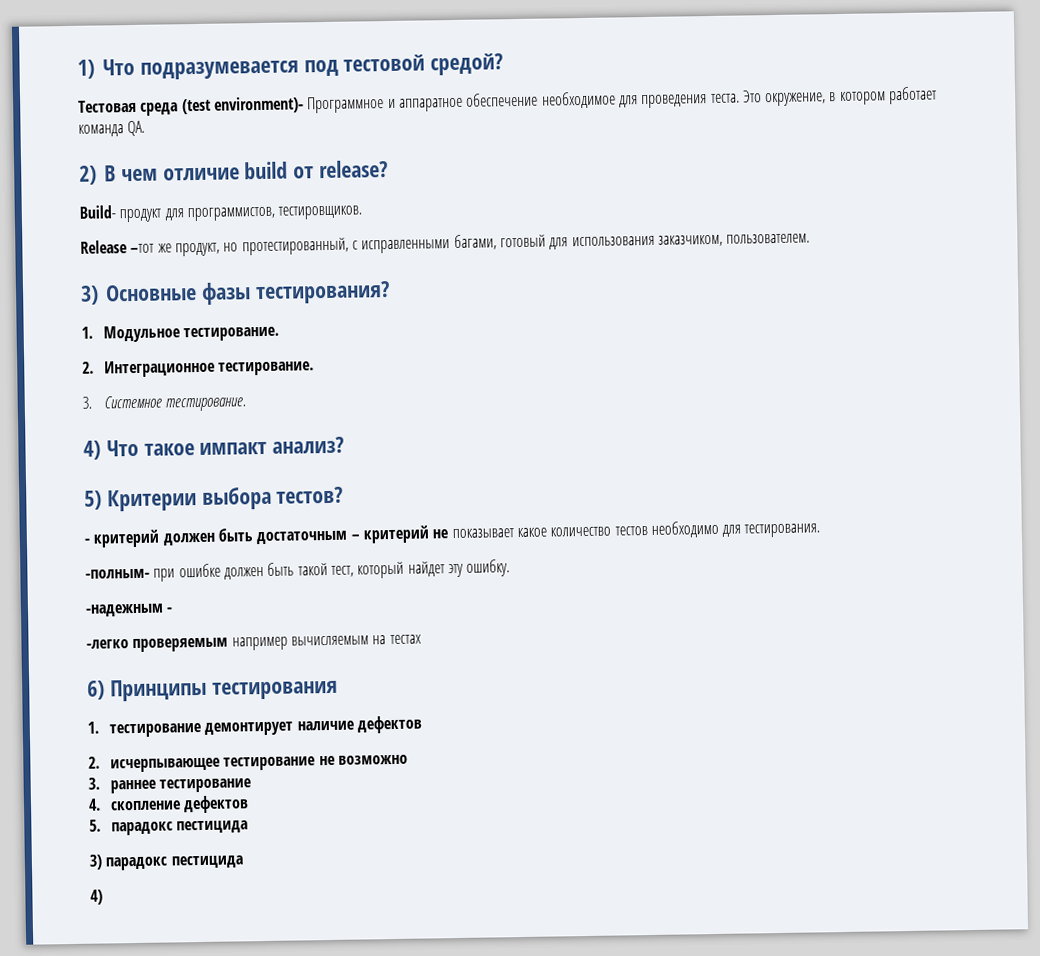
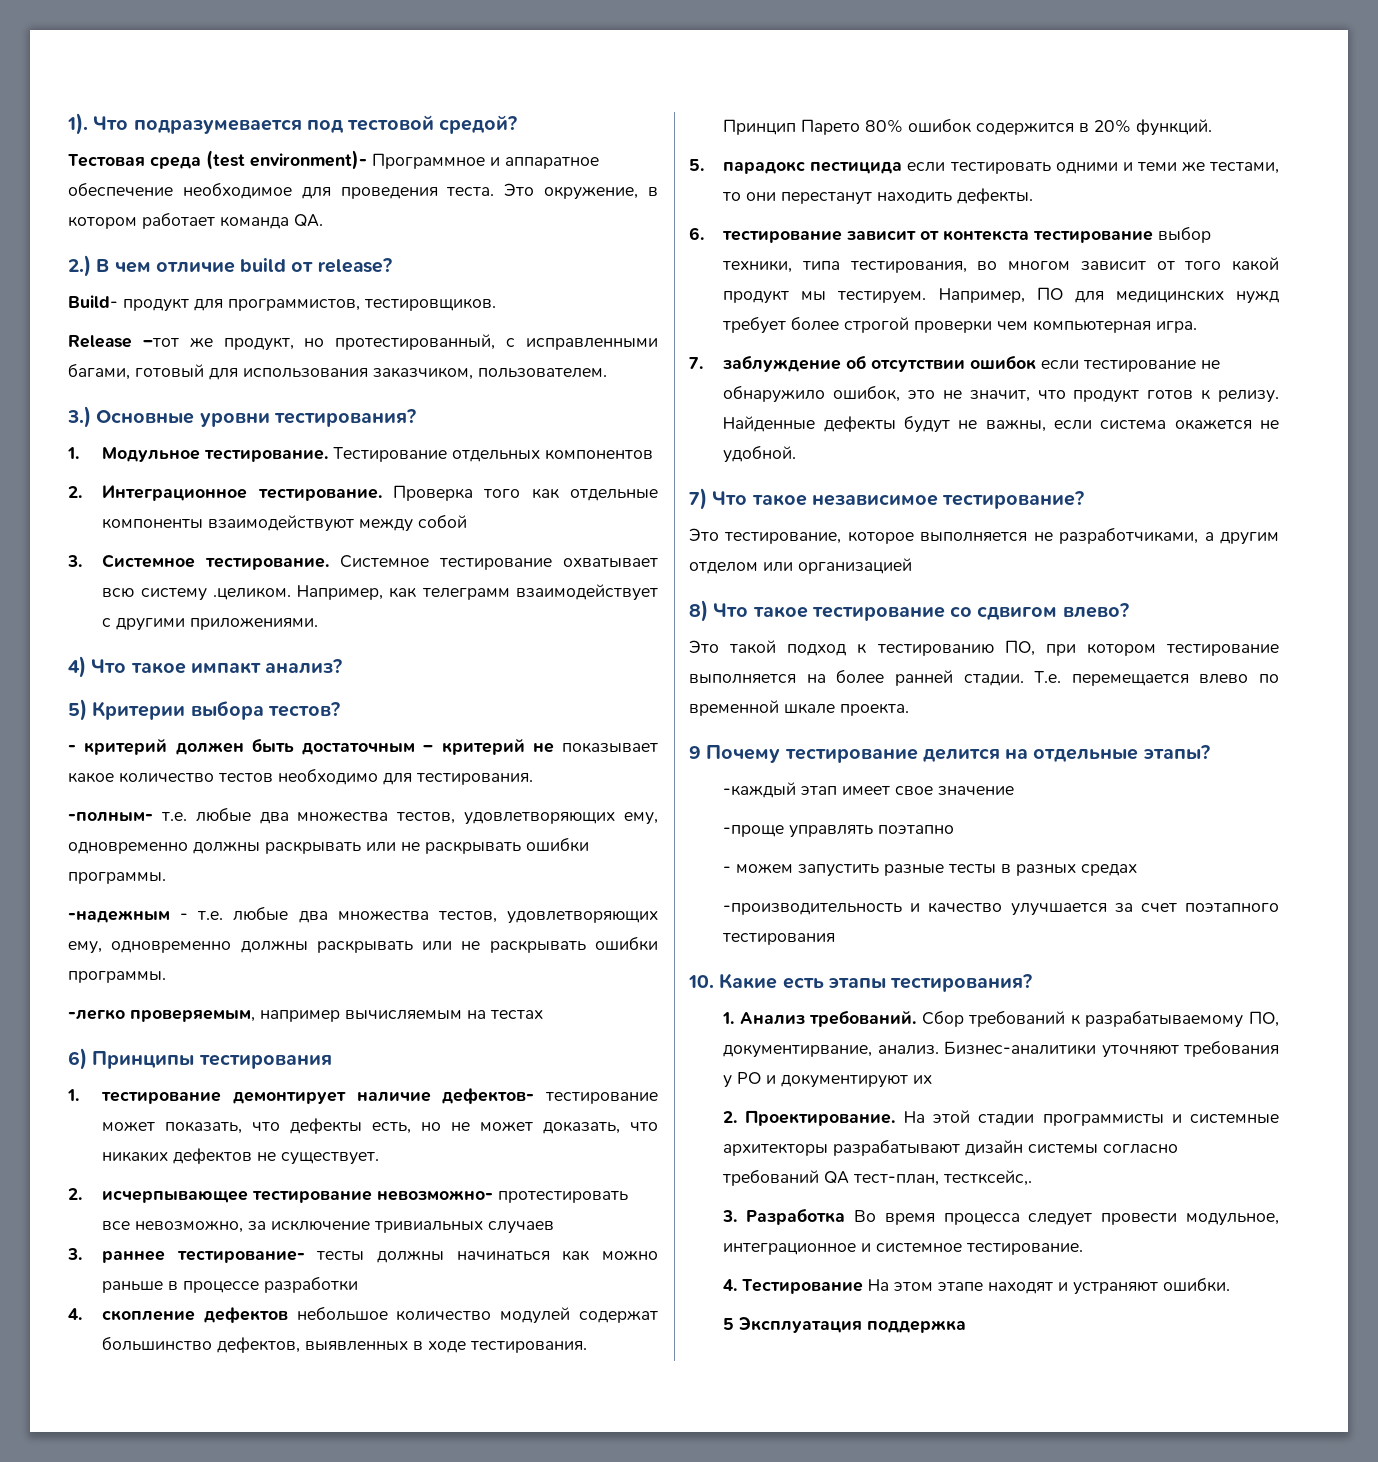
[77,59,95,79] 1) -> [67,113,88,135] 1).
[79,165,97,185] 2) -> [68,255,91,277] 2.)
[80,282,251,305] 3) Основные фазы -> [67,406,270,428] 3.) Основные уровни
(280, 334) none -> [333,447,654,462] Тестирование отдельных компонентов
[82,395,247,412] // 3. Системное тестирование. -> [392,485,658,501] [102,514,468,532] [67,554,659,570] [102,584,658,601] [102,617,319,631] Проверка того как отдельные компоненты взаимодействуют между собой // 3. Системное тестирование. Системное тестирование охватывает всю систему .целиком. Например, как телеграмм взаимодействует с другими приложениями.
[153,559,511,582] [85,603,174,617] при ошибке должен быть такой тест, который найдет эту ошибку. // -надежным - -> [160,807,658,825] [68,837,589,854] [68,872,166,884] [68,906,658,924] [68,936,658,954] [68,971,166,983] т.е. любые два множества тестов, удовлетворяющих ему, одновременно должны раскрывать или не раскрывать ошибки программы. // -надежным - т.е. любые два множества тестов, удовлетворяющих ему, одновременно должны раскрывать или не раскрывать ошибки программы.
[132,637,229,653] проверяемым -> [130,1010,255,1022] проверяемым,
[357,715,423,734] дефектов -> [442,1088,659,1104] [102,1118,658,1134] [102,1148,380,1165] дефектов- тестирование может показать, что дефекты есть, но не может доказать, что никаких дефектов не существует.
[318,754,409,766] [88,777,252,794] [88,795,250,814] [89,819,249,836] [89,854,244,871] [90,889,103,905] не возможно // 3. раннее тестирование // 4. скопление дефектов // 5. парадокс пестицида // 3) парадокс пестицида // 4) -> [377,1190,629,1203] [102,1220,555,1234] [67,1248,658,1263] [102,1276,359,1293] [68,1306,659,1324] [102,1336,588,1353] [723,118,1213,136] [689,159,1279,174] [722,188,1034,205] [689,226,1212,243] [722,257,1279,273] [723,287,1279,304] [722,316,1198,334] [689,355,1221,372] [723,385,1279,403] [723,415,1279,433] [723,445,797,463] [689,488,1085,510] [689,527,1279,545] [689,558,912,574] [689,600,1129,622] [689,640,1279,656] [689,669,1279,686] [689,700,909,716] [689,745,1210,763] [723,782,1015,798] [723,825,955,838] [723,863,1138,877] [723,902,1279,916] [722,933,836,945] [688,973,1033,992] [722,1010,1279,1028] [723,1040,1279,1058] [723,1072,933,1088] [723,1110,1279,1126] [723,1139,1179,1156] [722,1169,1033,1186] [722,1208,1279,1226] [723,1243,1084,1255] [723,1277,1231,1295] [723,1317,967,1333] невозможно- протестировать все невозможно, за исключение тривиальных случаев // 3. раннее тестирование- тесты должны начинаться как можно раньше в процессе разработки // 4. скопление дефектов небольшое количество модулей содержат большинство дефектов, выявленных в ходе тестирования. Принцип Парето 80% ошибок содержится в 20% функций. // 5. парадокс пестицида если тестировать одними и теми же тестами, то они перестанут находить дефекты. // 6. тестирование зависит от контекста тестирование выбор техники, типа тестирования, во многом зависит от того какой продукт мы тестируем. Например, ПО для медицинских нужд требует более строгой проверки чем компьютерная игра. // 7. заблуждение об отсутствии ошибок если тестирование не обнаружило ошибок, это не значит, что продукт готов к релизу. Найденные дефекты будут не важны, если система окажется не удобной. // 7) Что такое независимое тестирование? // Это тестирование, которое выполняется не разработчиками, а другим отделом или организацией // 8) Что такое тестирование со сдвигом влево? // Это такой подход к тестированию ПО, при котором тестирование выполняется на более ранней стадии. Т.е. перемещается влево по временной шкале проекта. // 9 Почему тестирование делится на отдельные этапы? // -каждый этап имеет свое значение // -проще управлять поэтапно // - можем запустить разные тесты в разных средах // -производительность и качество улучшается за счет поэтапного тестирования // 10. Какие есть этапы тестирования? // 1. Анализ требований. Сбор требований к разрабатываемому ПО, документирвание, анализ. Бизнес-аналитики уточняют требования у PO и документируют их // 2. Проектирование. На этой стадии программисты и системные архитекторы разрабатывают дизайн системы согласно требований QA тест-план, тестксейс,. // 3. Разработка Во время процесса следует провести модульное, интеграционное и системное тестирование. // 4. Тестирование На этом этапе находят и устраняют ошибки. // 5 Эксплуатация поддержка

